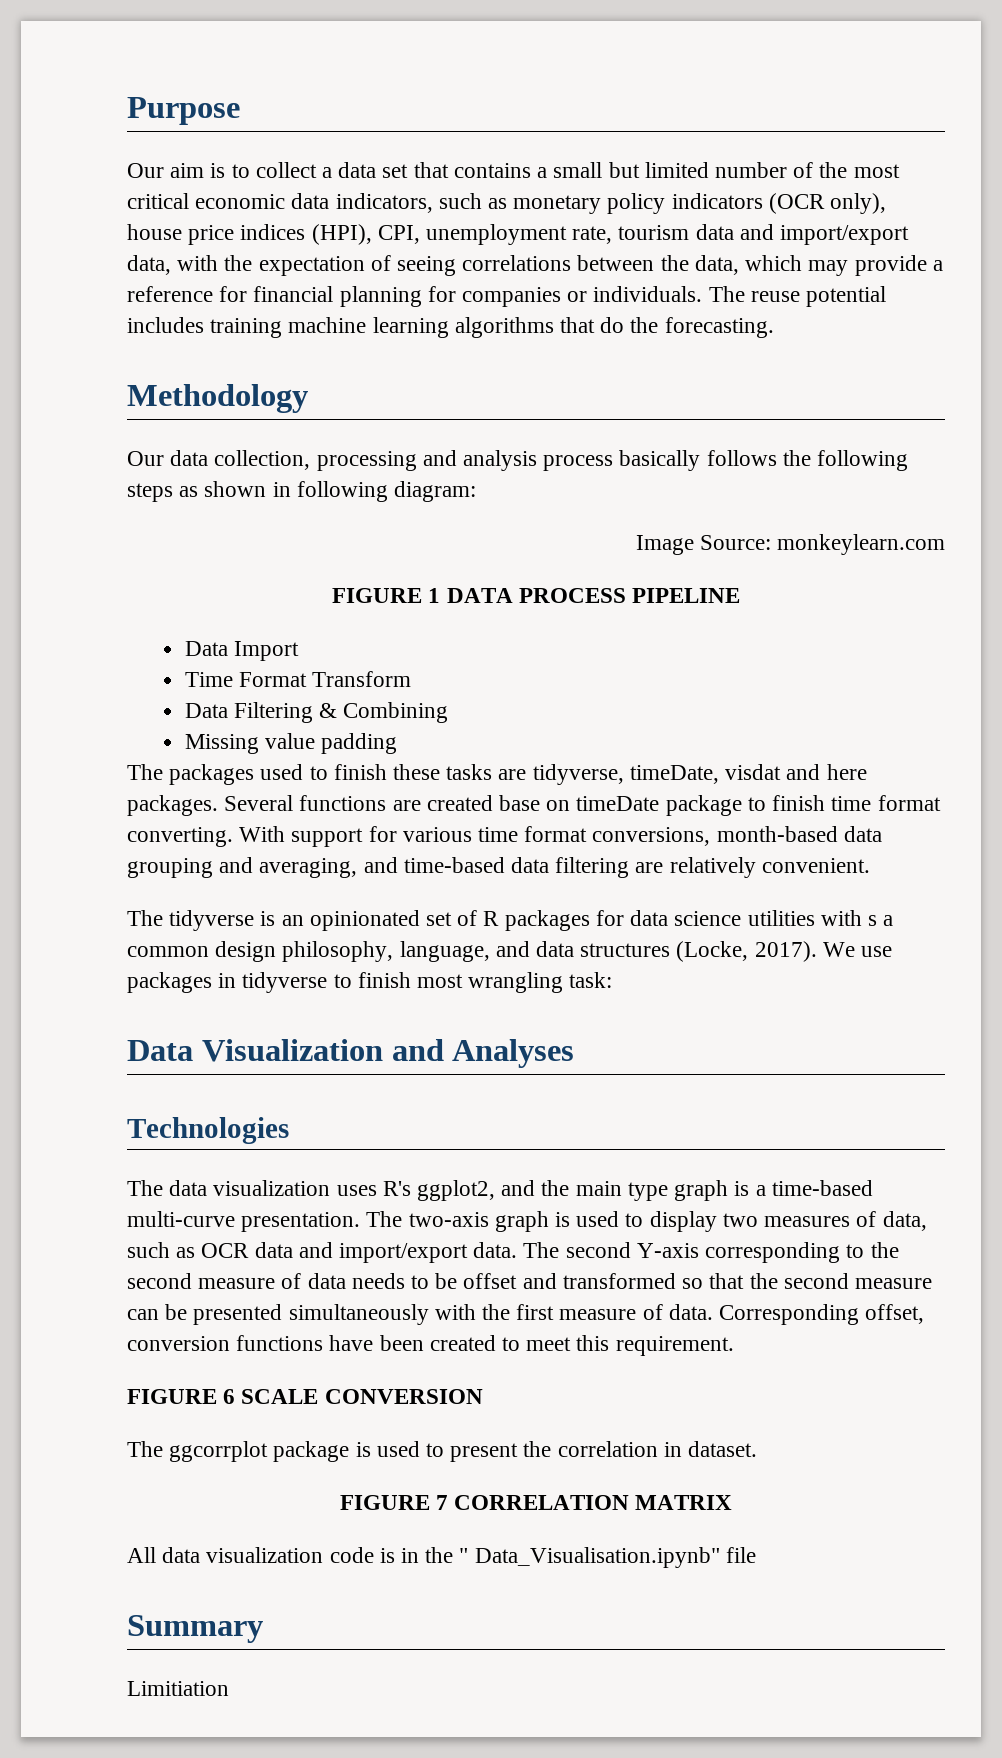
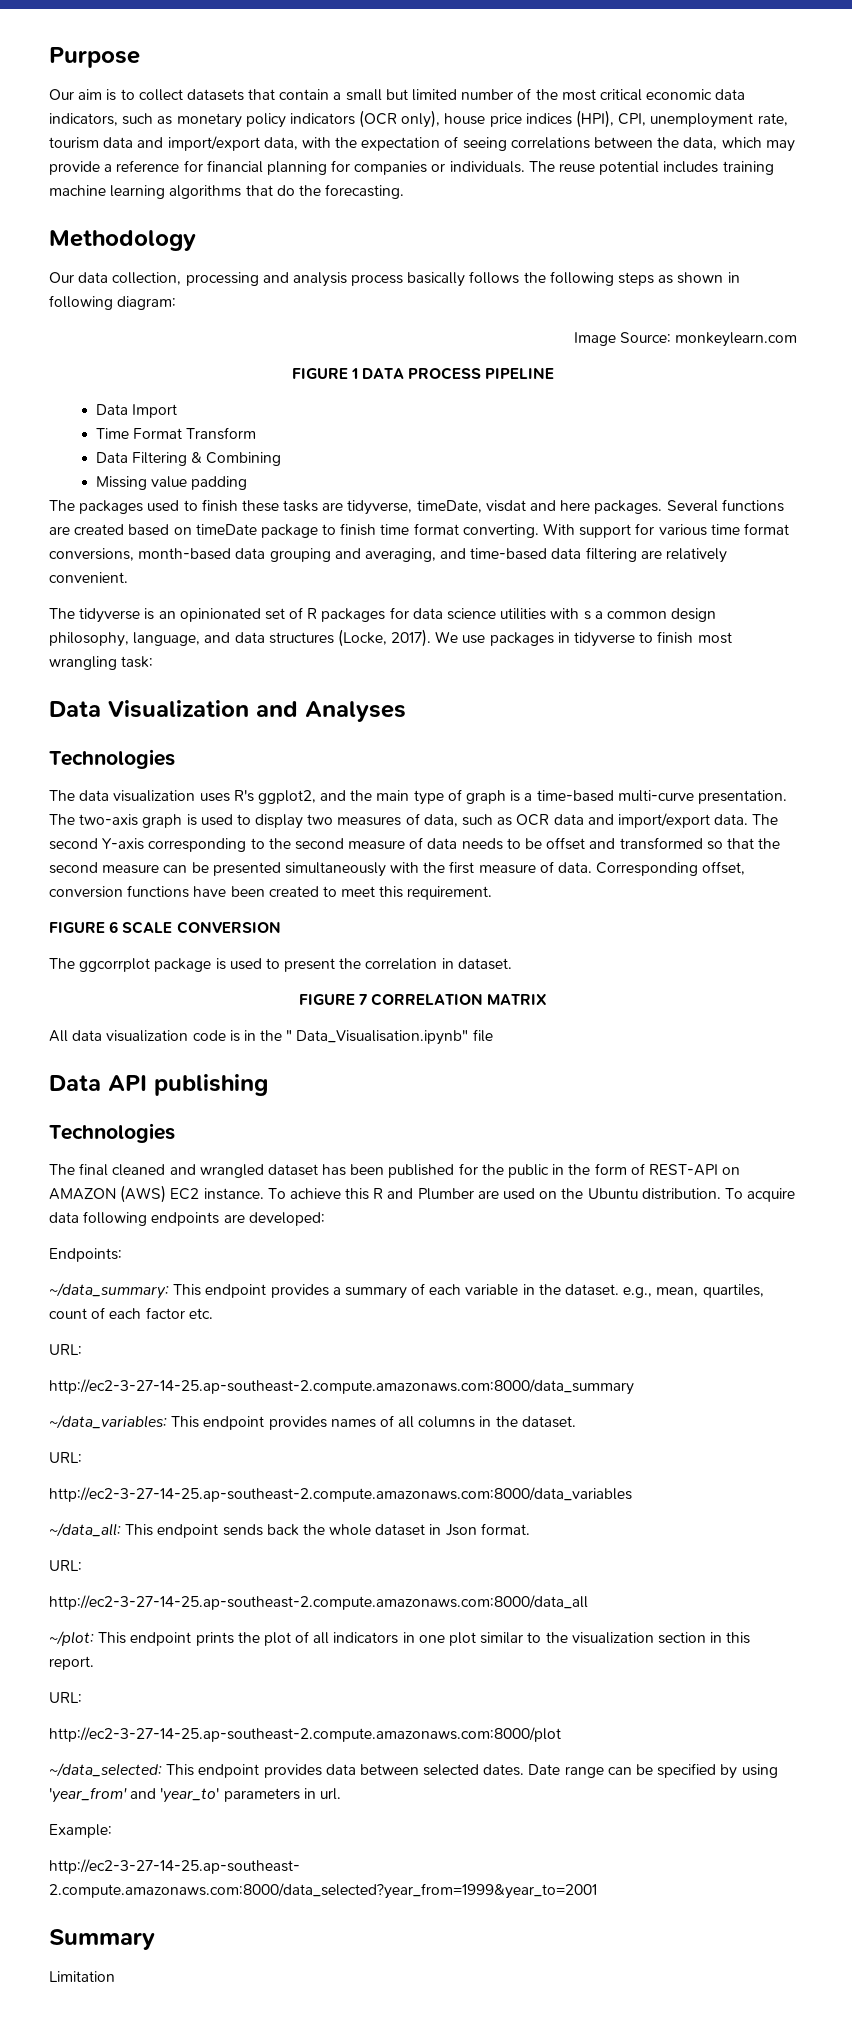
[322,162,531,178] a data set that contains -> [186,89,330,101] datasets that contain
[499,795,541,811] base -> [128,524,170,536] based
(668, 1191) none -> [447,789,462,801] of
(756, 1555) none -> [49,1074,268,1096] [49,1123,175,1143] [49,1163,741,1178] [49,1185,796,1203] [49,1211,325,1226] [49,1248,122,1262] [49,1283,764,1299] [49,1307,213,1319] [49,1344,82,1355] [49,1379,634,1395] [49,1415,576,1430] [49,1452,82,1463] [49,1487,632,1502] [49,1523,530,1538] [49,1560,82,1571] [49,1595,588,1610] [49,1631,751,1646] [49,1656,94,1670] [49,1692,82,1703] [49,1727,561,1742] [49,1763,778,1779] [49,1787,341,1803] [49,1824,112,1838] [49,1859,300,1874] [49,1883,597,1899] // Data API publishing // Technologies // The final cleaned and wrangled dataset has been published for the public in the form of REST-API on AMAZON (AWS) EC2 instance. To achieve this R and Plumber are used on the Ubuntu distribution. To acquire data following endpoints are developed: // Endpoints: // ~/data_summary: This endpoint provides a summary of each variable in the dataset. e.g., mean, quartiles, count of each factor etc. // URL: // http://ec2-3-27-14-25.ap-southeast-2.compute.amazonaws.com:8000/data_summary // ~/data_variables: This endpoint provides names of all columns in the dataset. // URL: // http://ec2-3-27-14-25.ap-southeast-2.compute.amazonaws.com:8000/data_variables // ~/data_all: This endpoint sends back the whole dataset in Json format. // URL: // http://ec2-3-27-14-25.ap-southeast-2.compute.amazonaws.com:8000/data_all // ~/plot: This endpoint prints the plot of all indicators in one plot similar to the visualization section in this report. // URL: // http://ec2-3-27-14-25.ap-southeast-2.compute.amazonaws.com:8000/plot // ~/data_selected: This endpoint provides data between selected dates. Date range can be specified by using 'year_from' and 'year_to' parameters in url. // Example: // http://ec2-3-27-14-25.ap-southeast- 2.compute.amazonaws.com:8000/data_selected?year_from=1999&year_to=2001
[127,1681,229,1696] Limitiation -> [49,1971,115,1982] Limitation

